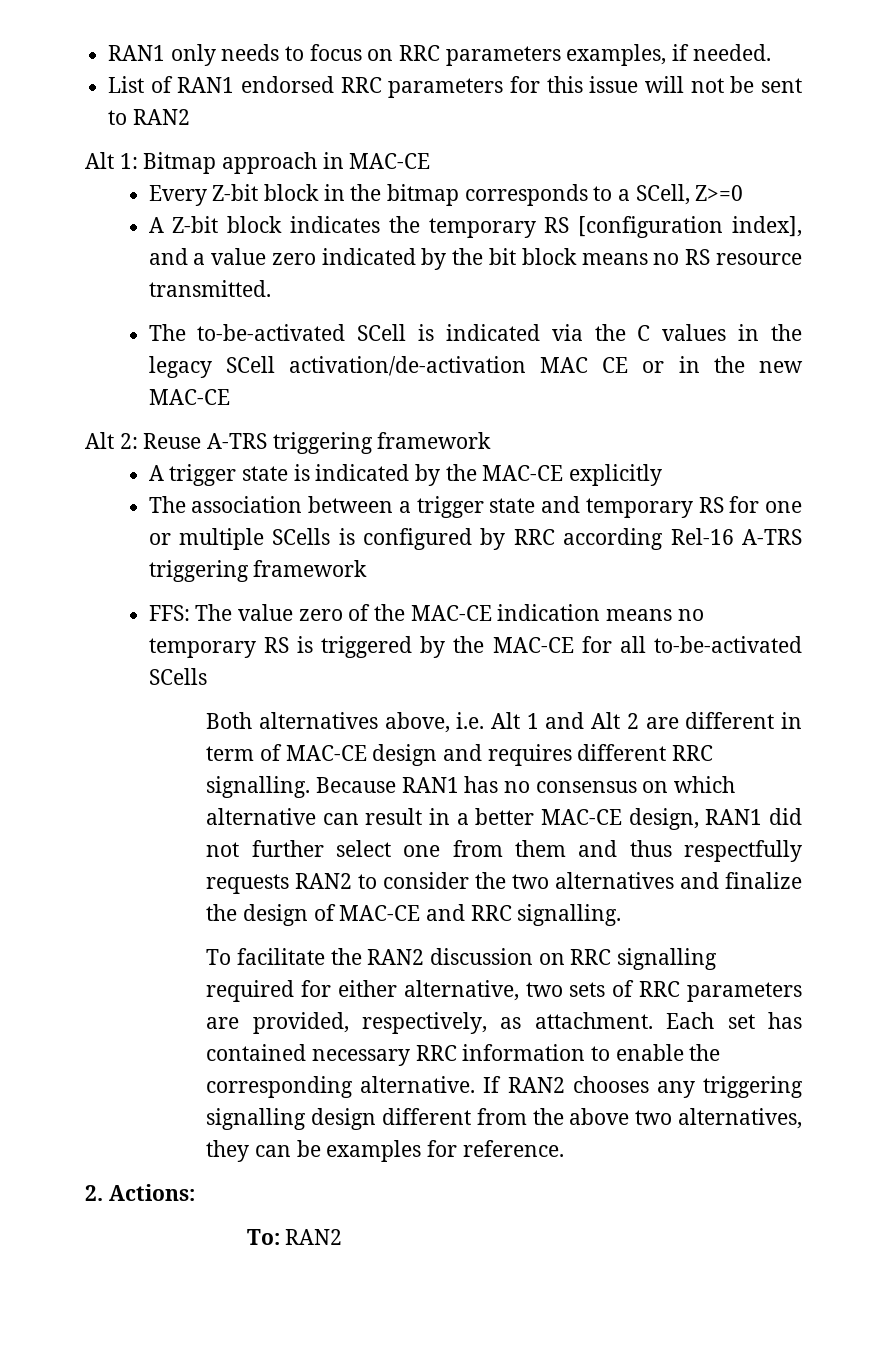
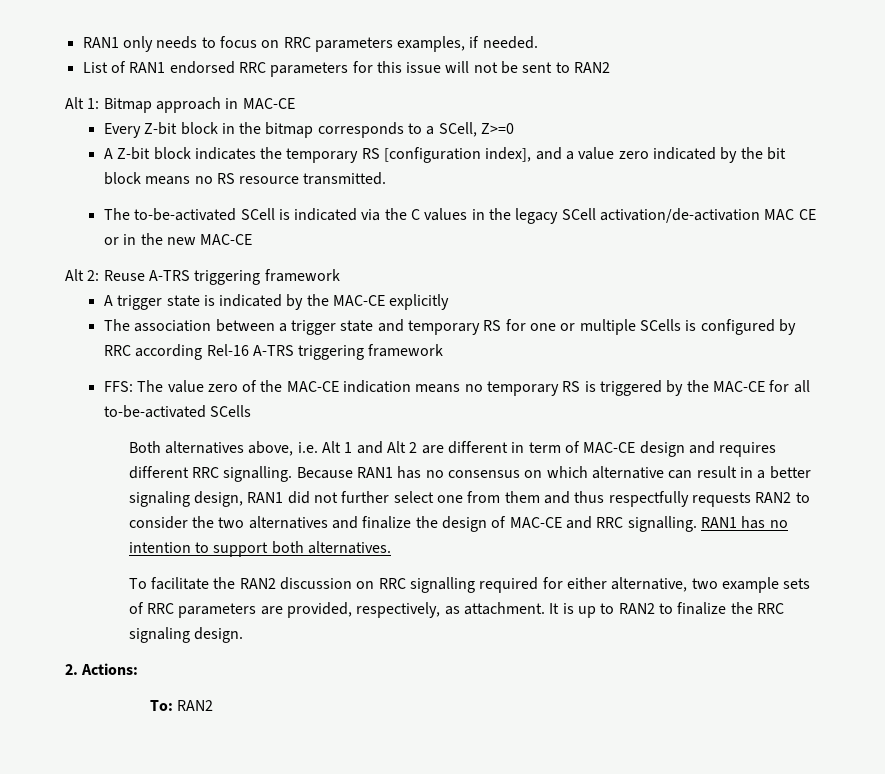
[541,809,623,825] MAC-CE -> [128,491,190,507] signaling
(622, 915) none -> [700,516,788,529] [128,541,392,557] RAN1 has no intention to support both alternatives.
(563, 989) none -> [721,577,779,593] example
[666,1012,802,1029] [206,1044,721,1066] [206,1076,804,1098] [206,1108,802,1130] [206,1140,564,1162] Each set has contained necessary RRC information to enable the corresponding alternative. If RAN2 chooses any triggering signalling design different from the above two alternatives, they can be examples for reference. -> [549,602,784,618] [128,627,244,643] It is up to RAN2 to finalize the RRC signaling design.

